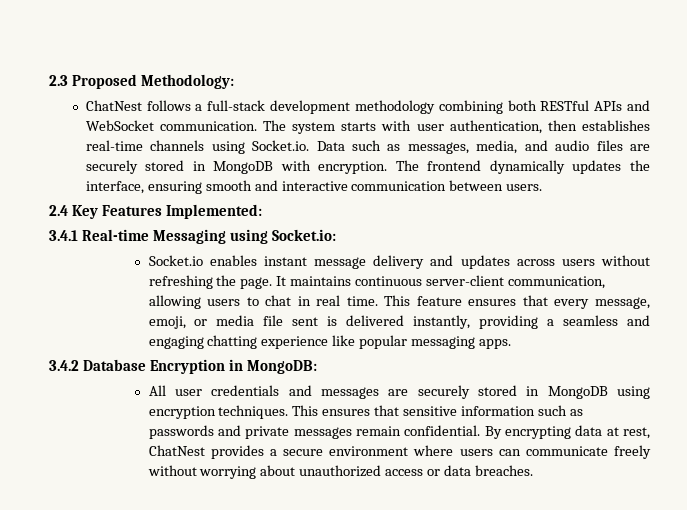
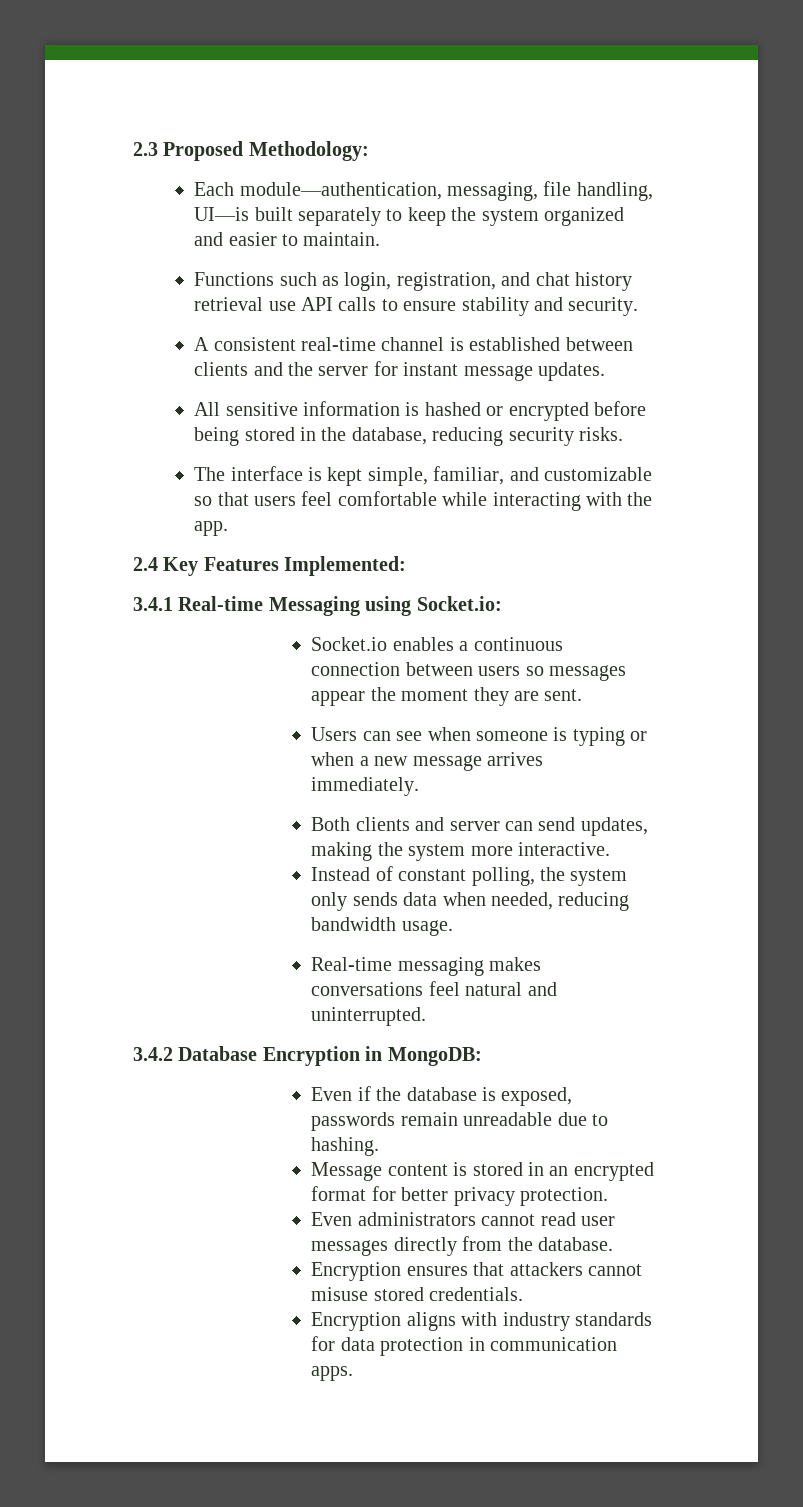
[85,100,650,114] [85,120,650,134] [85,140,651,154] [85,160,650,174] [85,180,543,194] ChatNest follows a full-stack development methodology combining both RESTful APIs and WebSocket communication. The system starts with user authentication, then establishes real-time channels using Socket.io. Data such as messages, media, and audio files are securely stored in MongoDB with encryption. The frontend dynamically updates the interface, ensuring smooth and interactive communication between users. -> [194,181,653,201] [194,207,624,226] [194,232,381,246] [194,272,632,291] [194,297,639,316] [194,337,633,351] [194,361,605,381] [194,401,646,421] [194,427,623,446] [194,466,652,486] [194,491,653,511] [194,521,229,536] Each module—authentication, messaging, file handling, UI—is built separately to keep the system organized and easier to maintain. // Functions such as login, registration, and chat history retrieval use API calls to ensure stability and security. // A consistent real-time channel is established between clients and the server for instant message updates. // All sensitive information is hashed or encrypted before being stored in the database, reducing security risks. // The interface is kept simple, familiar, and customizable so that users feel comfortable while interacting with the app.
[263,255,650,269] [148,275,605,289] [148,295,650,309] [148,315,651,329] [148,335,512,349] instant message delivery and updates across users without refreshing the page. It maintains continuous server-client communication, allowing users to chat in real time. This feature ensures that every message, emoji, or media file sent is delivered instantly, providing a seamless and engaging chatting experience like popular messaging apps. -> [459,637,563,651] [311,662,627,681] [311,687,583,706] [311,727,648,746] [311,752,544,771] [311,777,420,796] [311,817,648,836] [311,842,611,861] [311,866,628,886] [311,892,630,911] [311,917,453,936] [311,957,542,976] [311,981,557,996] [311,1007,427,1026] a continuous connection between users so messages appear the moment they are sent. // Users can see when someone is typing or when a new message arrives immediately. // Both clients and server can send updates, making the system more interactive. // Instead of constant polling, the system only sends data when needed, reducing bandwidth usage. // Real-time messaging makes conversations feel natural and uninterrupted.
[148,385,650,399] [148,405,583,419] [148,425,650,439] [148,445,651,459] [147,465,533,479] All user credentials and messages are securely stored in MongoDB using encryption techniques. This ensures that sensitive information such as passwords and private messages remain confidential. By encrypting data at rest, ChatNest provides a secure environment where users can communicate freely without worrying about unauthorized access or data breaches. -> [311,1086,573,1106] [311,1112,609,1131] [311,1137,380,1156] [311,1162,654,1181] [311,1186,609,1206] [311,1212,616,1226] [311,1236,614,1256] [311,1262,643,1281] [311,1287,524,1301] [311,1312,653,1331] [311,1336,618,1356] [311,1366,354,1381] Even if the database is exposed, passwords remain unreadable due to hashing. // Message content is stored in an encrypted format for better privacy protection. // Even administrators cannot read user messages directly from the database. // Encryption ensures that attackers cannot misuse stored credentials. // Encryption aligns with industry standards for data protection in communication apps.

